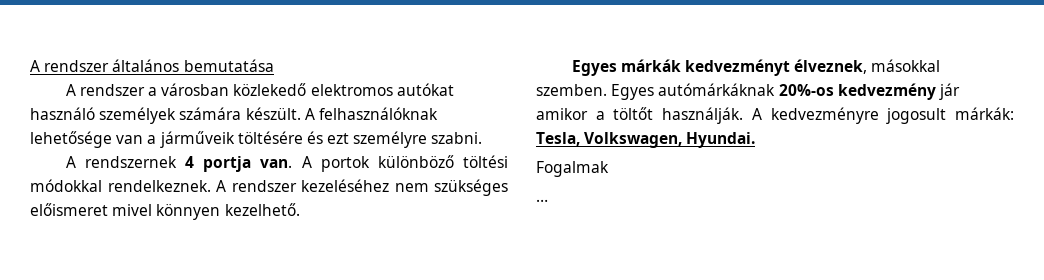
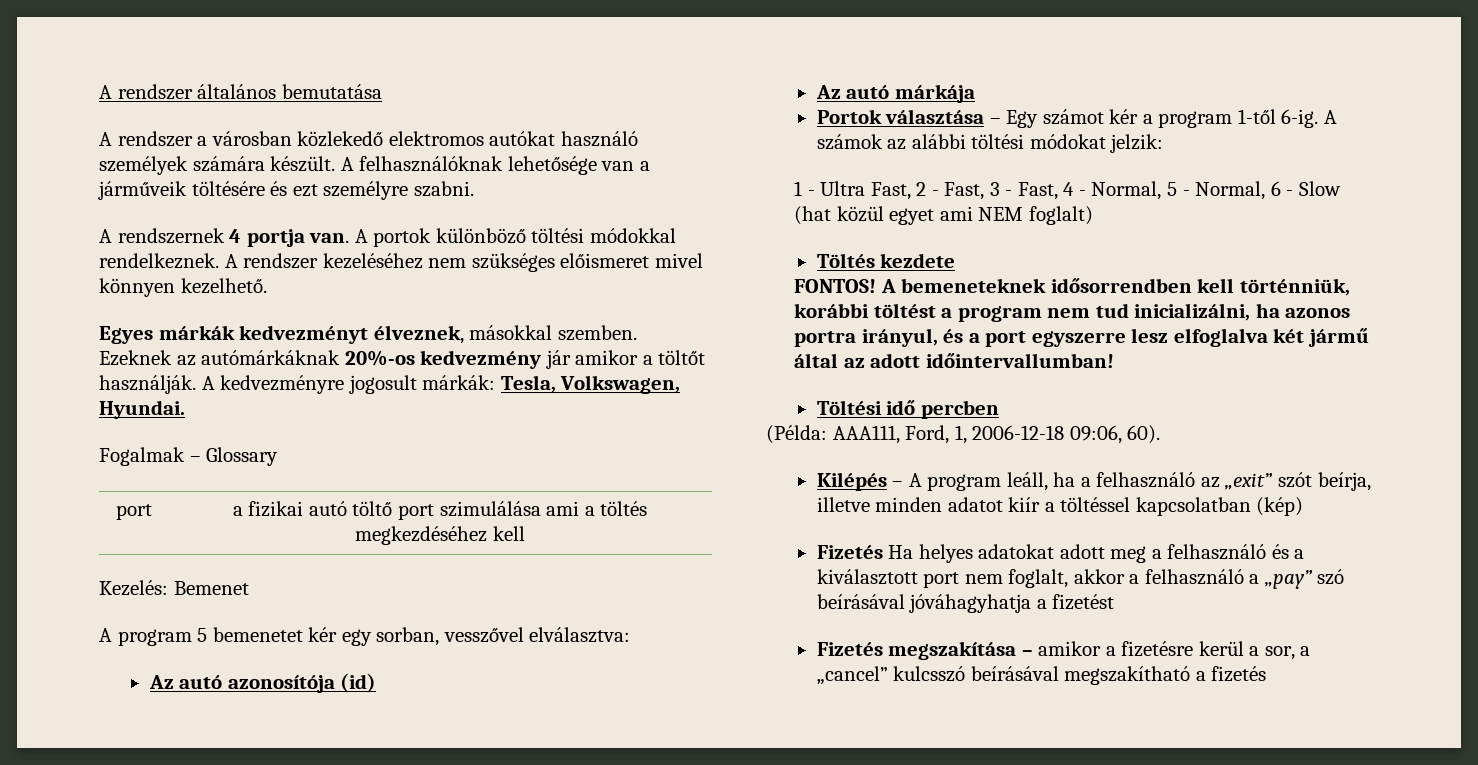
[611,84,655,100] Egyes -> [99,350,196,366] Ezeknek az
[536,199,548,202] // … -> [189,447,279,466] [116,504,152,520] [232,501,648,520] [355,526,525,545] [99,580,249,596] [99,627,631,646] [148,673,377,693] [815,84,975,103] [816,109,1337,128] [816,134,1164,153] [794,181,1341,200] [794,206,1093,225] [816,253,956,268] [794,278,1350,296] [794,303,1351,322] [794,328,1369,347] [794,353,1114,368] [816,400,999,419] [766,425,1161,444] [816,472,1371,491] [816,497,1304,516] [816,544,1305,563] [816,569,1345,589] [816,594,1115,613] [816,641,1311,660] [816,666,1267,685] – Glossary // port | a fizikai autó töltő port szimulálása ami a töltés megkezdéséhez kell // Kezelés: Bemenet // A program 5 bemenetet kér egy sorban, vesszővel elválasztva: // Az autó azonosítója (id) // Az autó márkája // Portok választása – Egy számot kér a program 1-től 6-ig. A számok az alábbi töltési módokat jelzik: // 1 - Ultra Fast, 2 - Fast, 3 - Fast, 4 - Normal, 5 - Normal, 6 - Slow (hat közül egyet ami NEM foglalt) // Töltés kezdete // FONTOS! A bemeneteknek idősorrendben kell történniük, korábbi töltést a program nem tud inicializálni, ha azonos portra irányul, és a port egyszerre lesz elfoglalva két jármű által az adott időintervallumban! // Töltési idő percben // (Példa: AAA111, Ford, 1, 2006-12-18 09:06, 60). // Kilépés – A program leáll, ha a felhasználó az „exit” szót beírja, illetve minden adatot kiír a töltéssel kapcsolatban (kép) // Fizetés Ha helyes adatokat adott meg a felhasználó és a kiválasztott port nem foglalt, akkor a felhasználó a „pay” szó beírásával jóváhagyhatja a fizetést // Fizetés megszakítása – amikor a fizetésre kerül a sor, a „cancel” kulcsszó beírásával megszakítható a fizetés

